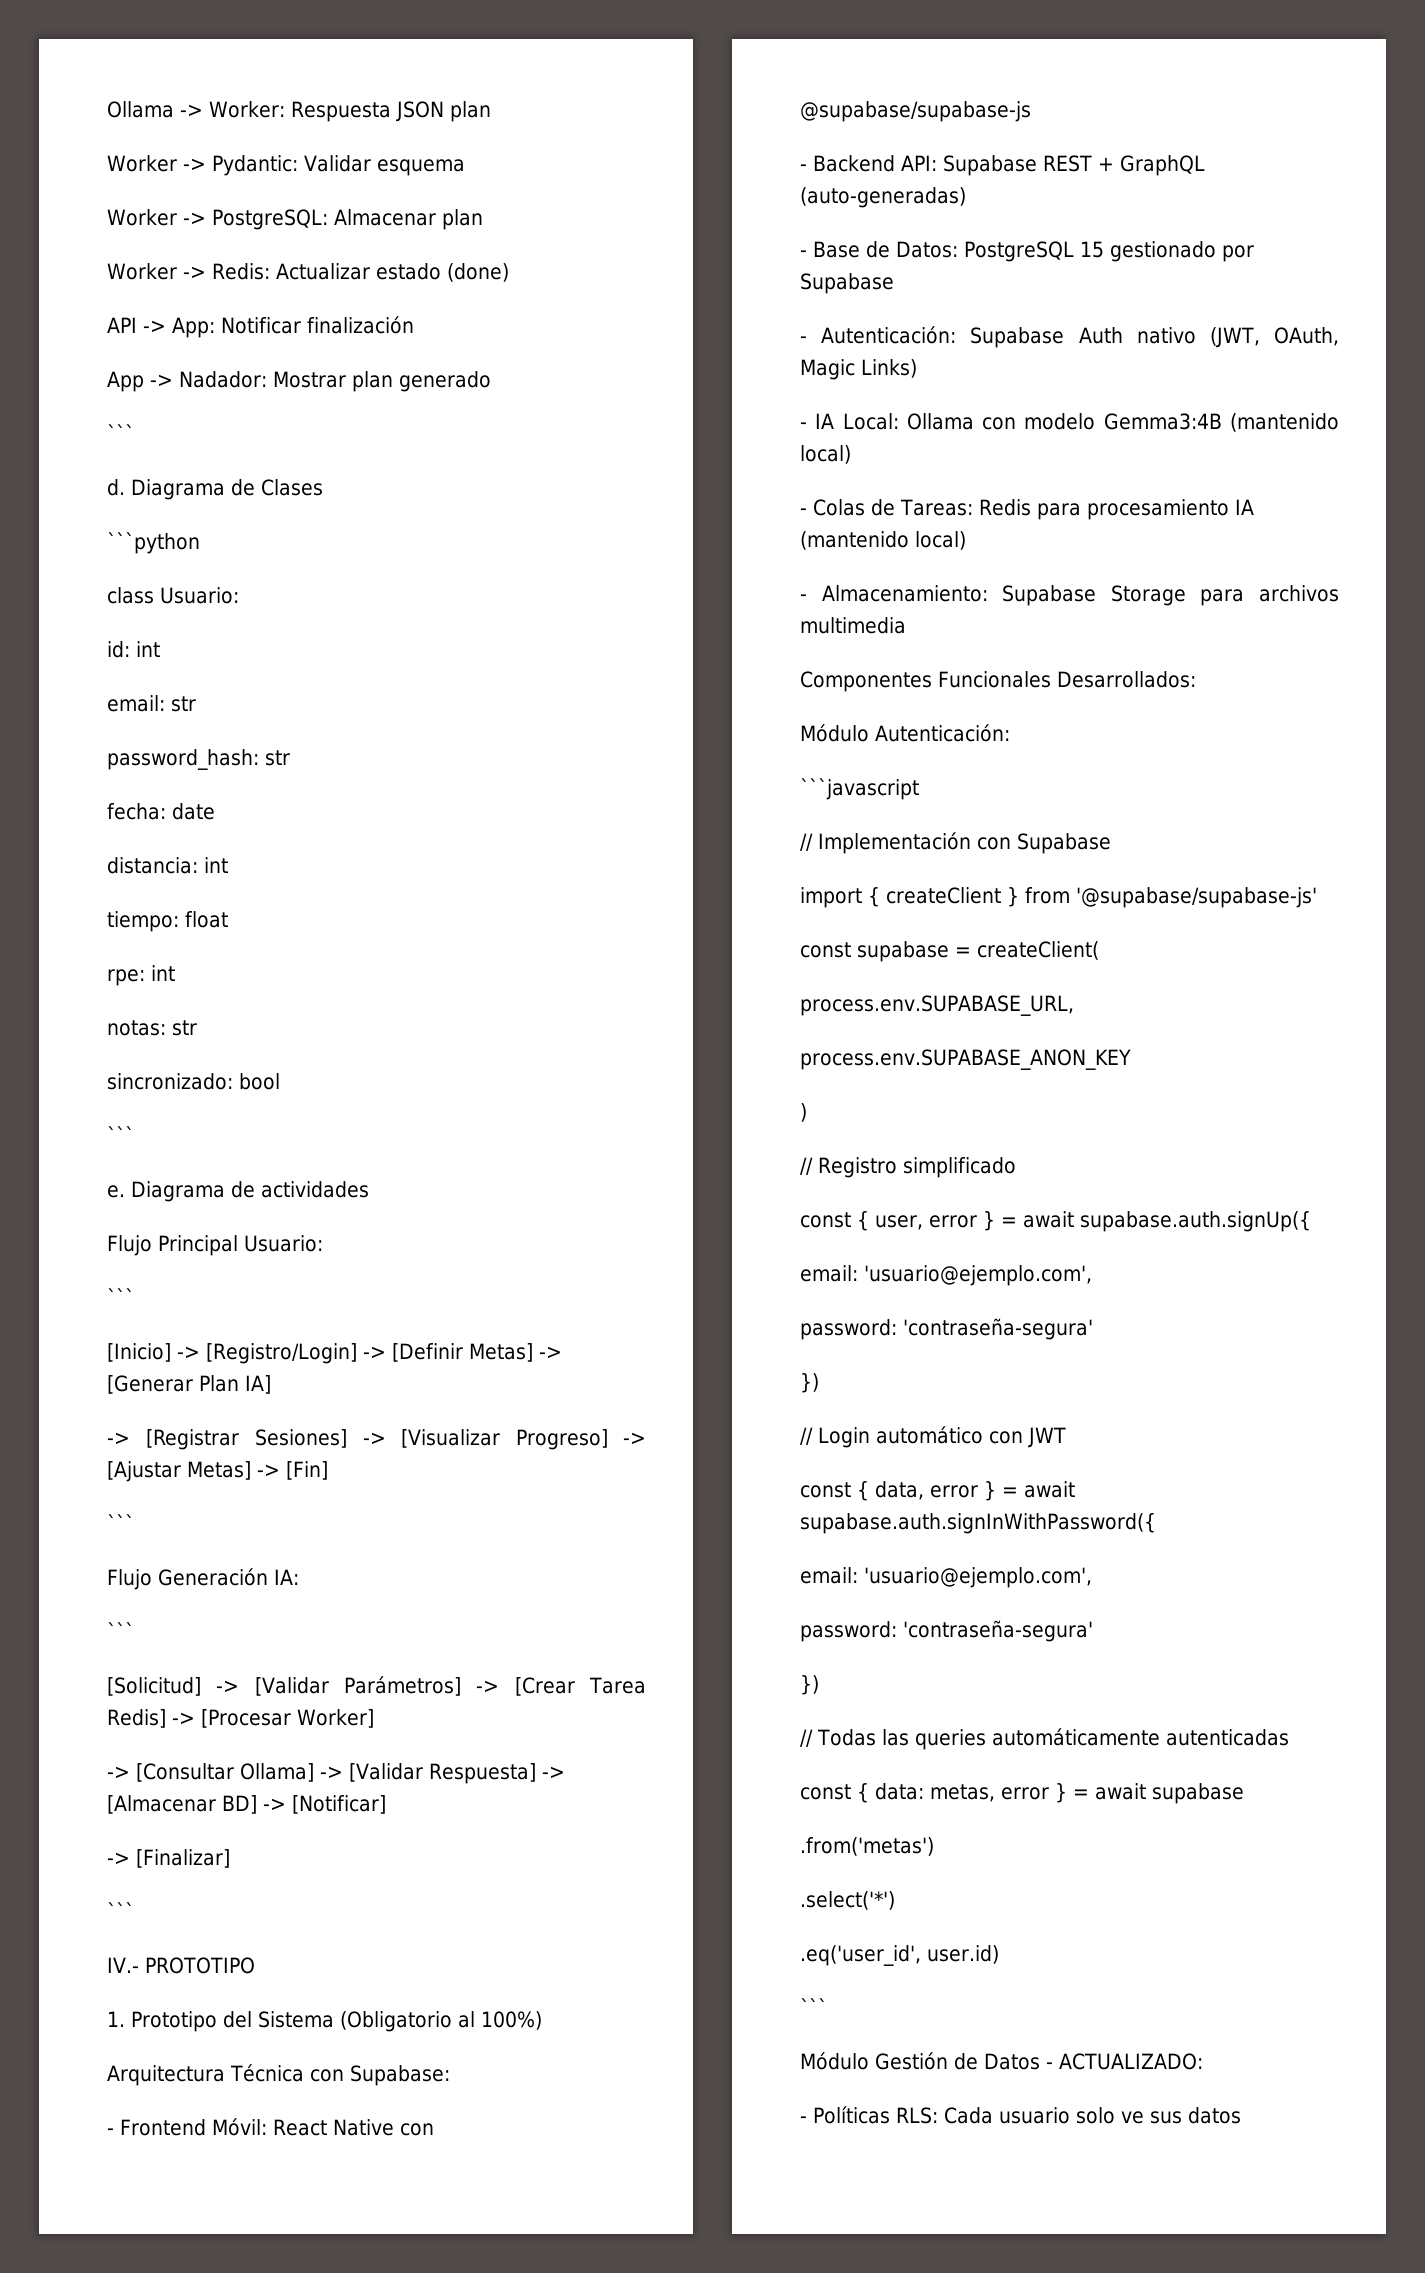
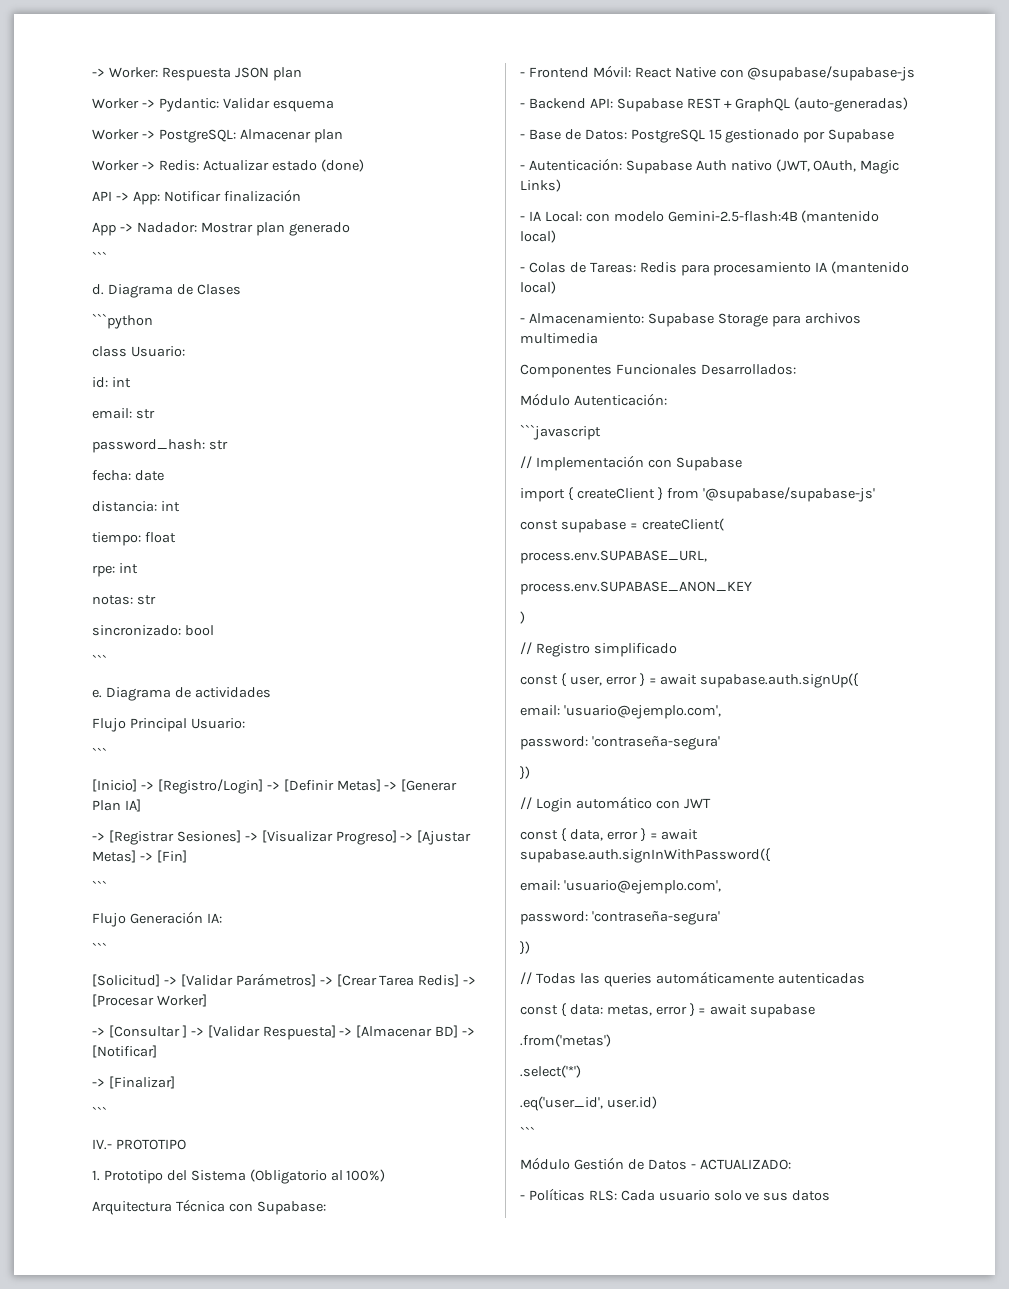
[107,101,174,118] Ollama -> (92, 72) none
[240,1763,314,1782] Ollama] -> [181,1025,187,1038] ]
[906,413,974,430] Ollama -> (582, 216) none
[1103,413,1222,430] Gemma3:4B -> [667,211,798,222] Gemini-2.5-flash:4B

